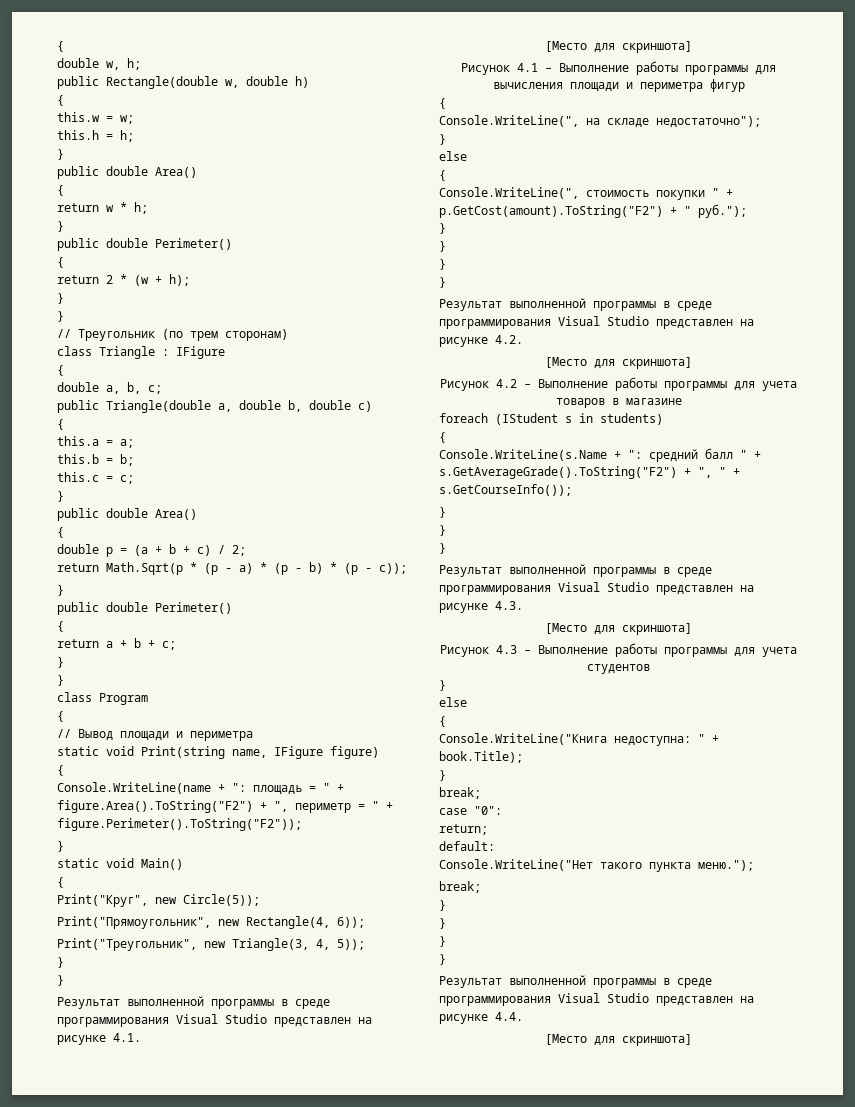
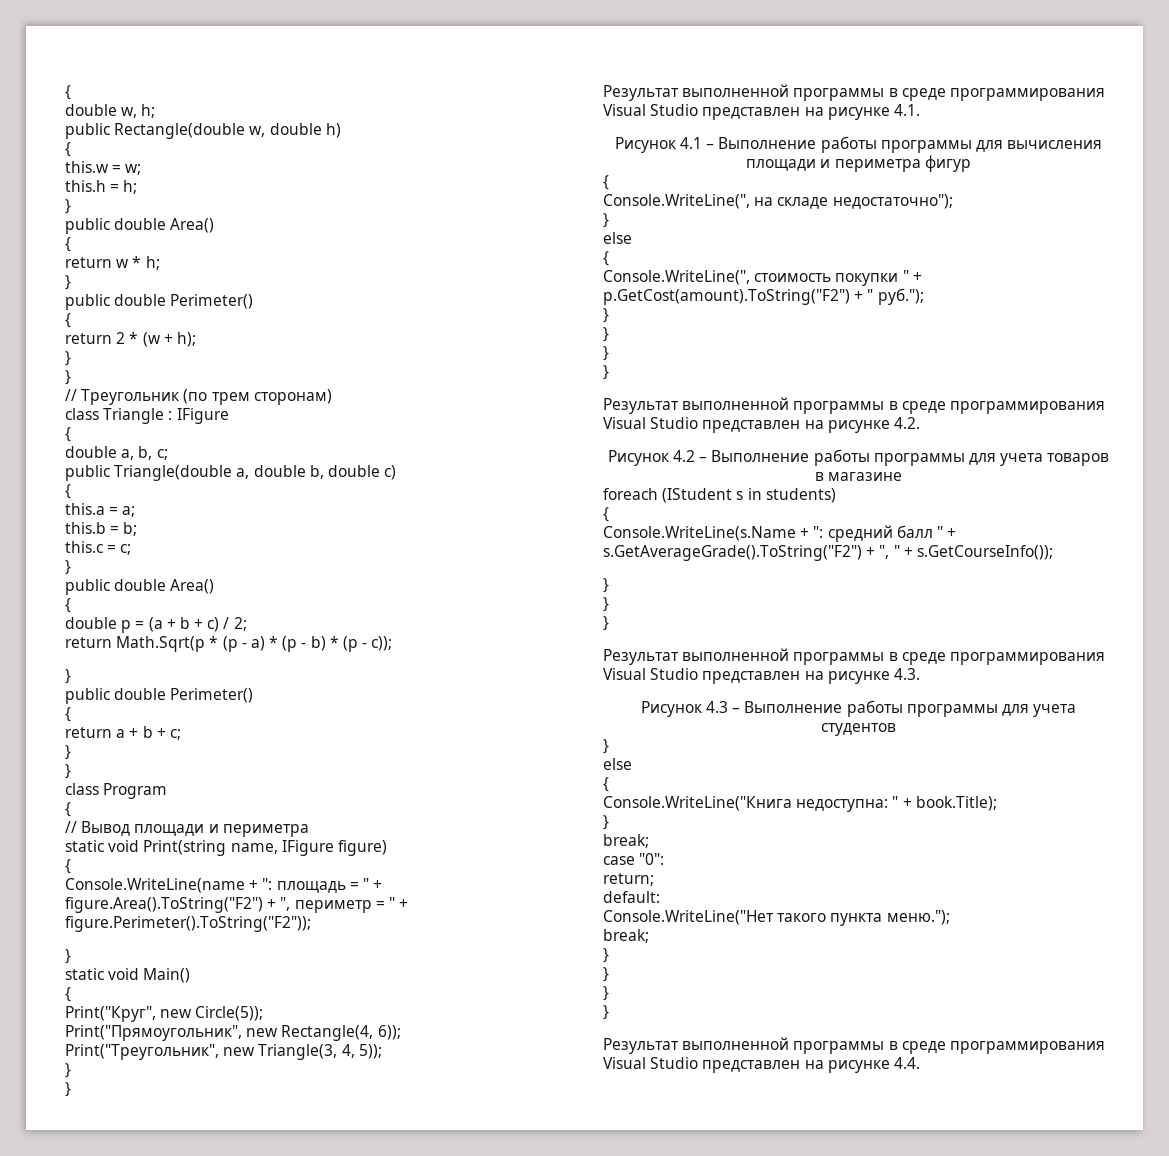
[545,41,692,53] // [Место для скриншота] -> (920, 110) none
[545,357,692,369] // [Место для скриншота] -> (920, 423) none
[545,623,692,635] // [Место для скриншота] -> (920, 674) none
[545,1034,692,1046] // [Место для скриншота] -> (920, 1063) none

